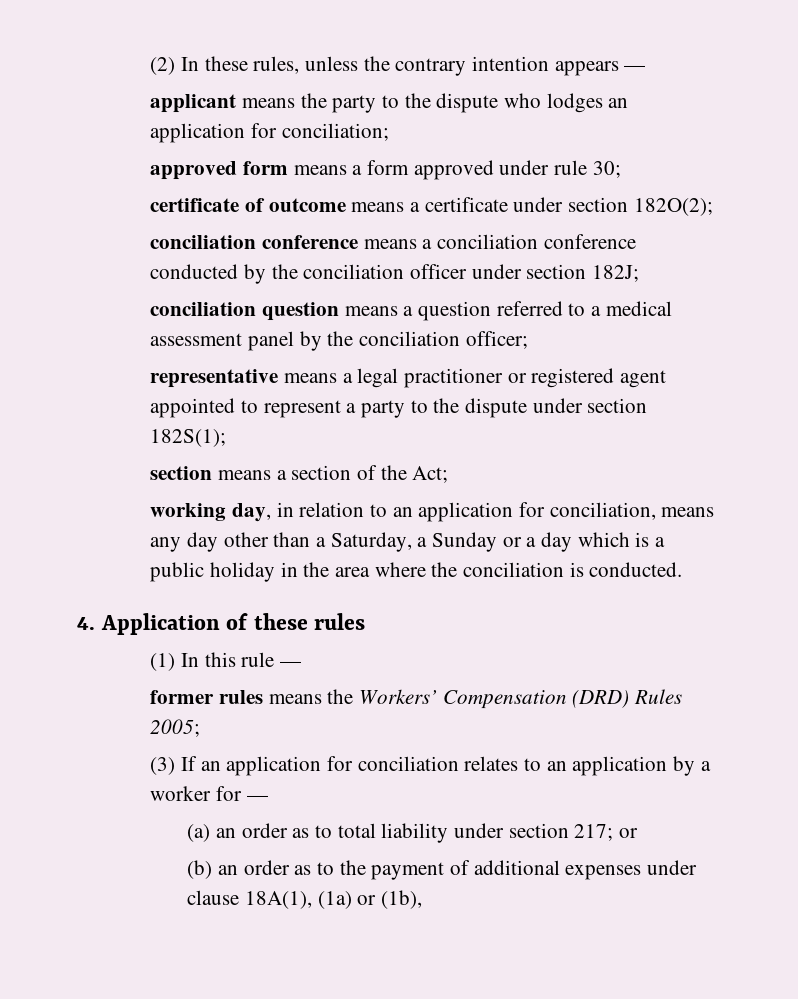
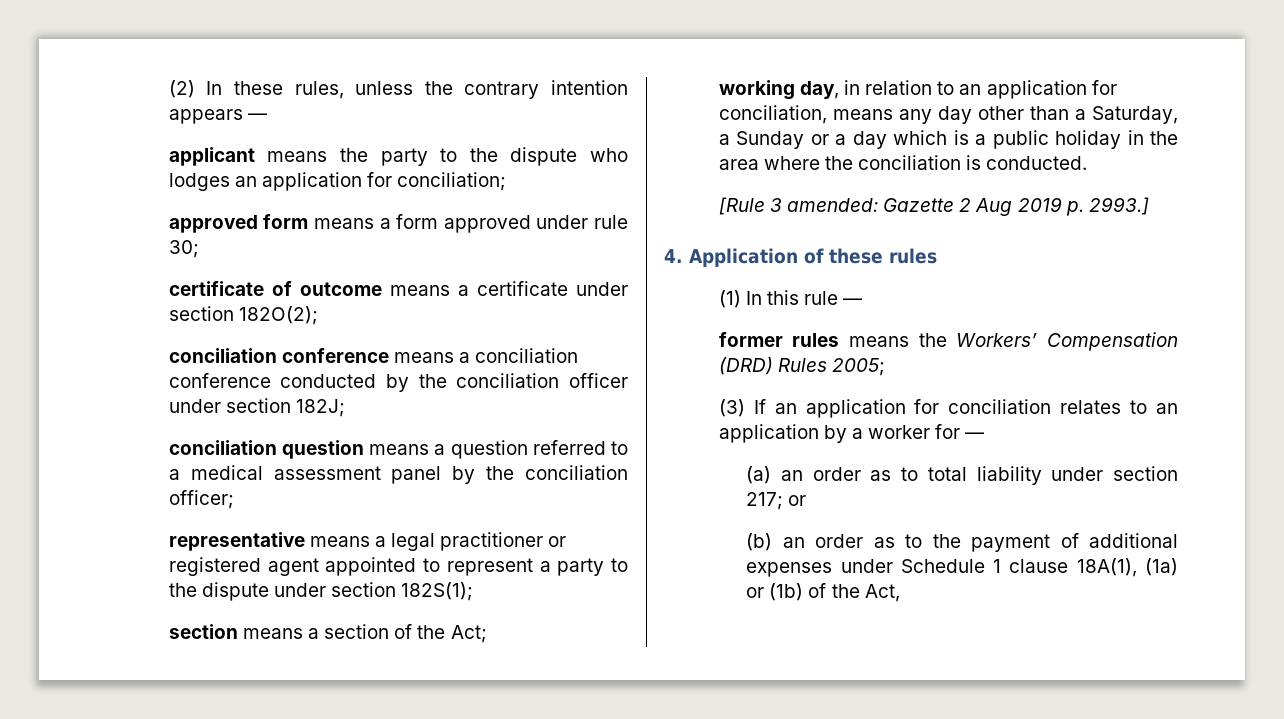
(683, 569) none -> [718,197,1149,216] // [Rule 3 amended: Gazette 2 Aug 2019 p. 2993.]
(697, 867) none -> [900,559,1002,573] Schedule 1
[380,890,422,909] (1b), -> [769,583,900,602] (1b) of the Act,

